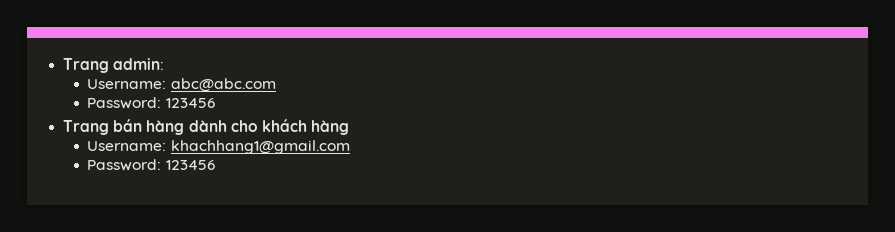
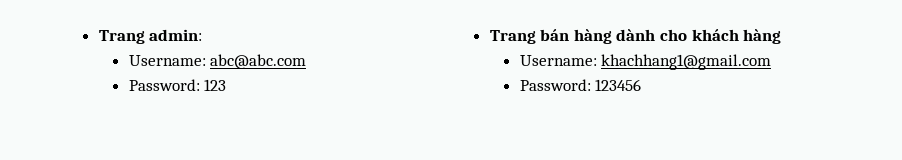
[165,98,215,108] 123456 -> [204,79,227,91] 123

